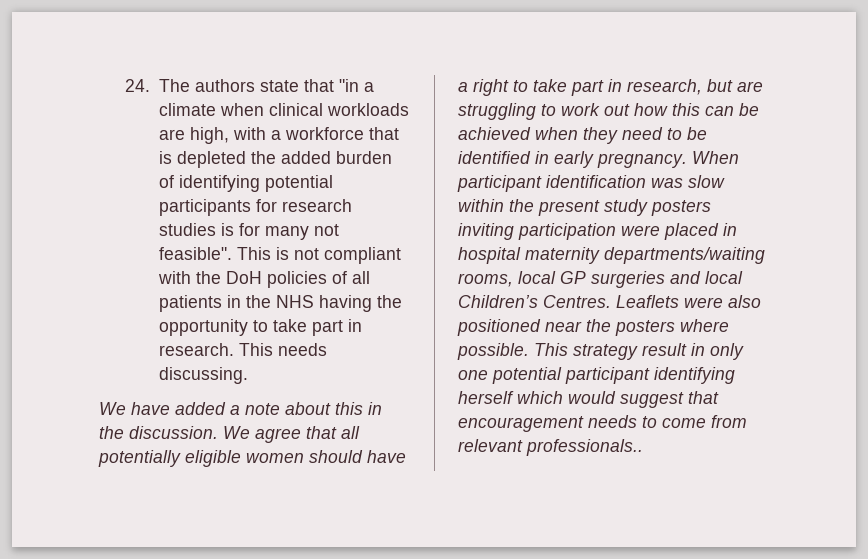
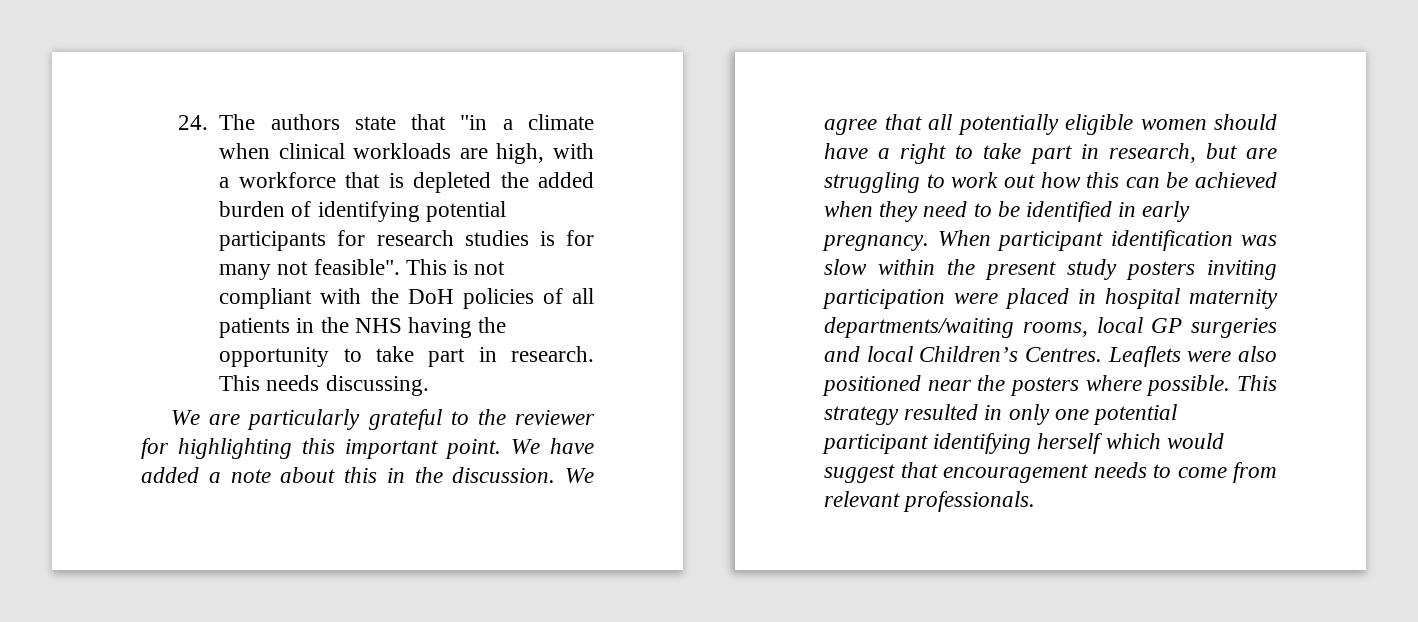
(126, 408) none -> [209,409,595,430] [141,438,540,459] are particularly grateful to the reviewer for highlighting this important point. We
[642,343,687,356] result -> [904,404,979,420] resulted
[526,439,643,456] professionals.. -> [903,491,1036,512] professionals.

